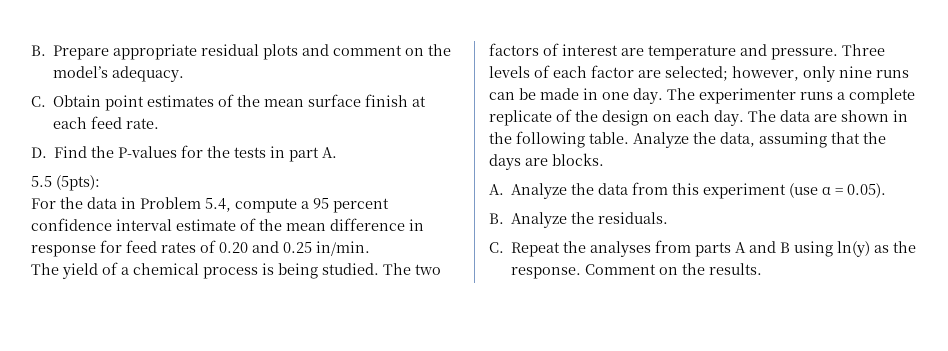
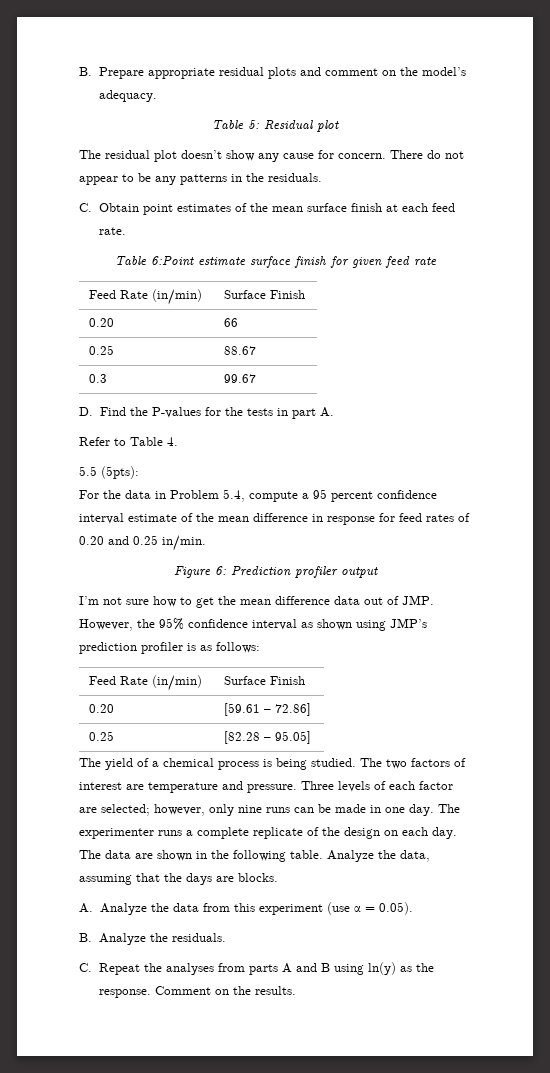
(185, 74) none -> [212,120,339,132] [79,150,464,162] [79,173,322,185] // Table 5: Residual plot // The residual plot doesn’t show any cause for concern. There do not appear to be any patterns in the residuals.
(160, 123) none -> [114,256,437,268] [89,289,203,305] [224,290,306,299] [89,318,115,327] [224,318,239,327] [89,345,115,355] [224,346,257,355] [89,374,108,383] [224,374,257,383] // Table 6:Point estimate surface finish for given feed rate // Feed Rate (in/min) | Surface Finish // 0.20 | 66 // 0.25 | 88.67 // 0.3 | 99.67
(338, 152) none -> [79,437,178,446] // Refer to Table 4.
(370, 248) none -> [173,566,378,578] [79,595,434,608] [79,618,427,631] [79,642,260,654] [89,675,203,691] [224,676,306,685] [89,704,115,713] [224,703,312,716] [89,731,115,741] [224,731,312,744] // Figure 6: Prediction profiler output // I’m not sure how to get the mean difference data out of JMP. However, the 95% confidence interval as shown using JMP’s prediction profiler is as follows: // Feed Rate (in/min) | Surface Finish // 0.20 | [59.61 – 72.86] // 0.25 | [82.28 – 95.05]

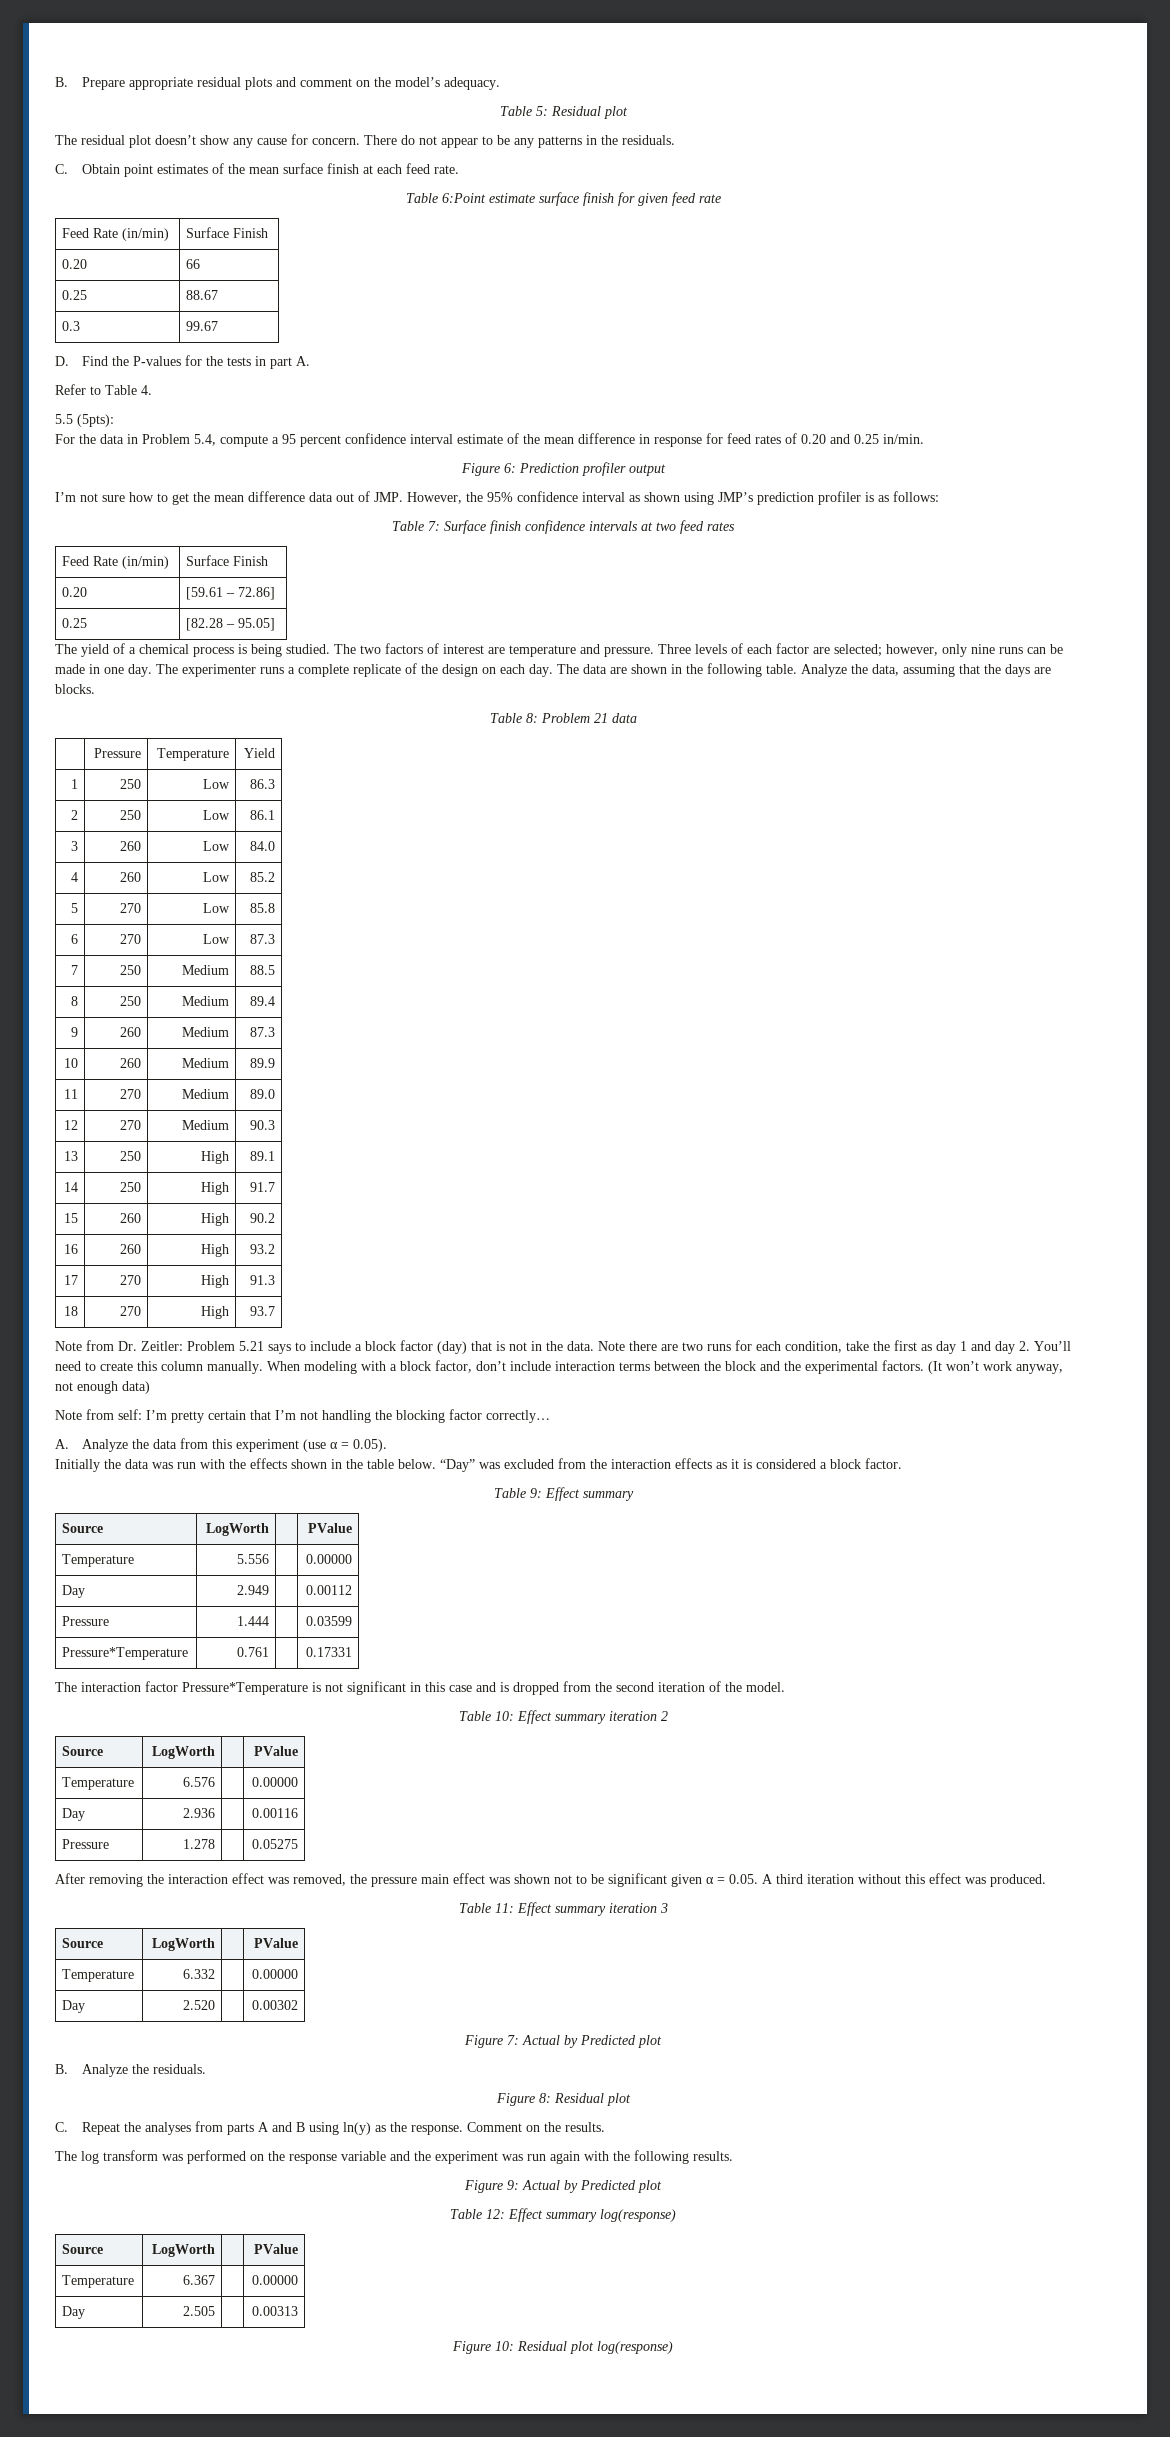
(260, 647) none -> [392,520,735,534] // Table 7: Surface finish confidence intervals at two feed rates
(278, 877) none -> [489,713,637,723] [93,748,141,758] [156,748,229,761] [243,748,275,758] [70,779,78,789] [119,779,141,789] [202,779,230,789] [249,779,275,789] [70,810,78,820] [119,810,141,820] [202,810,230,820] [249,810,275,820] [70,841,78,851] [119,841,141,851] [202,841,230,851] [249,841,275,851] [70,872,78,882] [119,872,141,882] [202,872,230,882] [249,872,275,882] [70,903,78,913] [119,903,141,913] [202,903,230,913] [249,903,275,913] [70,934,78,944] [119,934,141,944] [202,934,230,944] [249,934,275,944] [70,965,78,975] [119,965,141,975] [181,965,229,975] [249,965,275,975] [70,996,78,1006] [119,996,141,1006] [181,996,229,1006] [249,996,275,1006] [70,1027,78,1037] [119,1027,141,1037] [181,1027,229,1037] [249,1027,275,1037] [63,1058,78,1068] [119,1058,141,1068] [181,1058,229,1068] [249,1058,275,1068] [63,1089,78,1099] [119,1089,141,1099] [181,1089,229,1099] [249,1089,275,1099] [63,1120,78,1130] [119,1120,141,1130] [181,1120,229,1130] [249,1120,275,1130] [63,1151,78,1161] [119,1151,141,1161] [200,1151,229,1164] [249,1151,275,1161] [63,1182,78,1192] [119,1182,141,1192] [200,1182,229,1195] [249,1182,275,1192] [63,1213,78,1223] [119,1213,141,1223] [200,1213,229,1226] [249,1213,275,1223] [63,1244,78,1254] [119,1244,141,1254] [200,1244,229,1257] [249,1244,275,1254] [63,1275,78,1285] [119,1275,141,1285] [200,1275,229,1288] [249,1275,275,1285] [63,1306,78,1316] [119,1306,141,1316] [200,1306,229,1319] [249,1306,275,1316] [55,1340,1071,1354] [55,1360,1063,1374] [55,1381,150,1394] [55,1409,550,1423] // Table 8: Problem 21 data // | Pressure | Temperature | Yield // 1 | 250 | Low | 86.3 // 2 | 250 | Low | 86.1 // 3 | 260 | Low | 84.0 // 4 | 260 | Low | 85.2 // 5 | 270 | Low | 85.8 // 6 | 270 | Low | 87.3 // 7 | 250 | Medium | 88.5 // 8 | 250 | Medium | 89.4 // 9 | 260 | Medium | 87.3 // 10 | 260 | Medium | 89.9 // 11 | 270 | Medium | 89.0 // 12 | 270 | Medium | 90.3 // 13 | 250 | High | 89.1 // 14 | 250 | High | 91.7 // 15 | 260 | High | 90.2 // 16 | 260 | High | 93.2 // 17 | 270 | High | 91.3 // 18 | 270 | High | 93.7 // Note from Dr. Zeitler: Problem 5.21 says to include a block factor (day) that is not in the data. Note there are two runs for each condition, take the first as day 1 and day 2. You’ll need to create this column manually. When modeling with a block factor, don’t include interaction terms between the block and the experimental factors. (It won’t work anyway, not enough data) // Note from self: I’m pretty certain that I’m not handling the blocking factor correctly…
(413, 908) none -> [55,1458,902,1472] [493,1487,634,1501] [62,1523,104,1533] [205,1523,269,1536] [307,1523,352,1533] [62,1554,135,1567] [236,1554,269,1564] [305,1554,352,1564] [62,1585,86,1598] [236,1585,269,1595] [305,1585,352,1595] [62,1616,110,1626] [236,1616,269,1626] [305,1616,352,1626] [62,1647,189,1660] [236,1647,269,1657] [305,1647,352,1657] [55,1681,785,1695] [458,1710,668,1724] [62,1746,104,1756] [151,1746,215,1759] [253,1746,298,1756] [62,1777,135,1790] [182,1777,215,1787] [251,1777,298,1787] [62,1808,86,1821] [182,1808,215,1818] [251,1808,298,1818] [62,1839,110,1849] [182,1839,215,1849] [251,1839,298,1849] [55,1873,1046,1887] [458,1902,668,1916] [62,1938,104,1948] [151,1938,215,1951] [253,1938,298,1948] [62,1969,135,1982] [182,1969,215,1979] [251,1969,298,1979] [62,2000,86,2013] [182,2000,215,2010] [251,2000,298,2010] [464,2035,662,2048] // Initially the data was run with the effects shown in the table below. “Day” was excluded from the interaction effects as it is considered a block factor. // Table 9: Effect summary // Source | LogWorth | | PValue // Temperature | 5.556 | | 0.00000 // Day | 2.949 | | 0.00112 // Pressure | 1.444 | | 0.03599 // Pressure*Temperature | 0.761 | | 0.17331 // The interaction factor Pressure*Temperature is not significant in this case and is dropped from the second iteration of the model. // Table 10: Effect summary iteration 2 // Source | LogWorth | | PValue // Temperature | 6.576 | | 0.00000 // Day | 2.936 | | 0.00116 // Pressure | 1.278 | | 0.05275 // After removing the interaction effect was removed, the pressure main effect was shown not to be significant given α = 0.05. A third iteration without this effect was produced. // Table 11: Effect summary iteration 3 // Source | LogWorth | | PValue // Temperature | 6.332 | | 0.00000 // Day | 2.520 | | 0.00302 // Figure 7: Actual by Predicted plot
(226, 937) none -> [495,2093,631,2106] // Figure 8: Residual plot
(296, 990) none -> [55,2150,733,2164] [464,2180,662,2193] [450,2208,676,2222] [62,2244,104,2254] [151,2244,215,2257] [253,2244,298,2254] [62,2275,135,2288] [182,2275,215,2285] [251,2275,298,2285] [62,2306,86,2319] [182,2306,215,2316] [251,2306,298,2316] [452,2341,673,2354] // The log transform was performed on the response variable and the experiment was run again with the following results. // Figure 9: Actual by Predicted plot // Table 12: Effect summary log(response) // Source | LogWorth | | PValue // Temperature | 6.367 | | 0.00000 // Day | 2.505 | | 0.00313 // Figure 10: Residual plot log(response)

